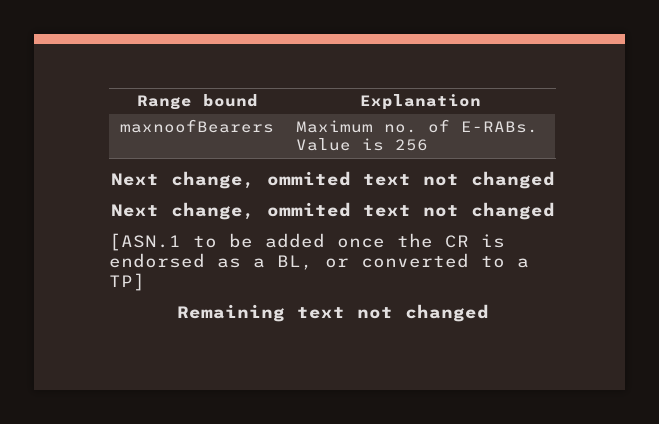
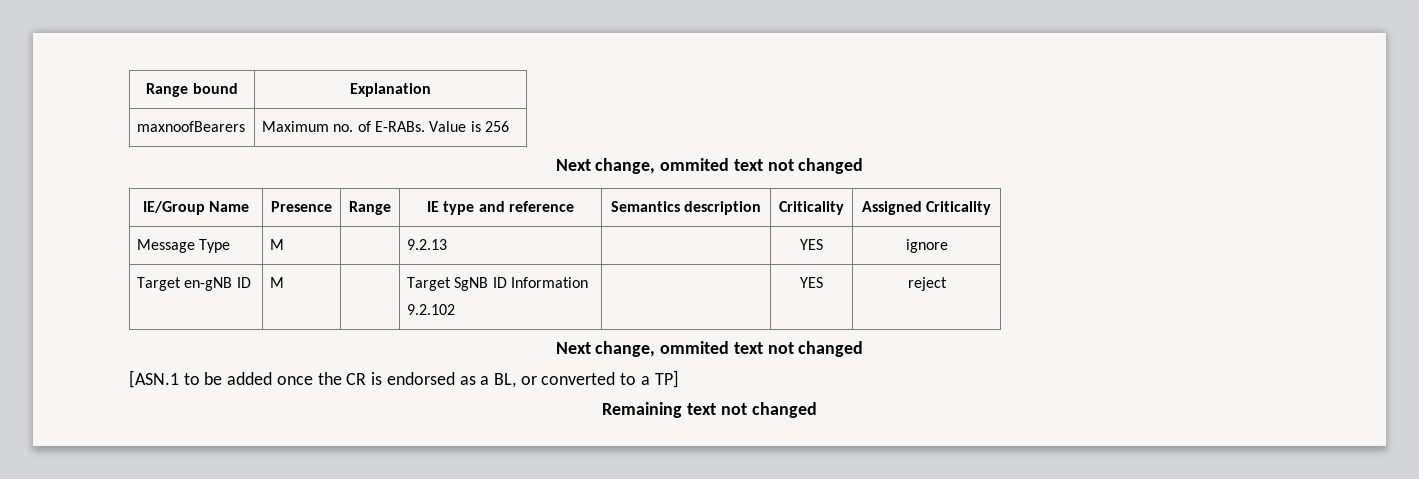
(555, 180) none -> [142,201,250,215] [271,201,332,212] [349,201,391,215] [427,201,574,215] [610,201,762,215] [779,201,844,215] [861,201,992,215] [137,239,231,253] [270,239,285,250] [407,239,448,250] [800,239,823,250] [905,239,948,253] [137,277,251,291] [270,277,285,288] [407,277,589,291] [407,304,456,315] [800,277,823,288] [907,277,947,291] // IE/Group Name | Presence | Range | IE type and reference | Semantics description | Criticality | Assigned Criticality // Message Type | M | | 9.2.13 | | YES | ignore // Target en-gNB ID | M | | Target SgNB ID Information // 9.2.102 | | YES | reject

